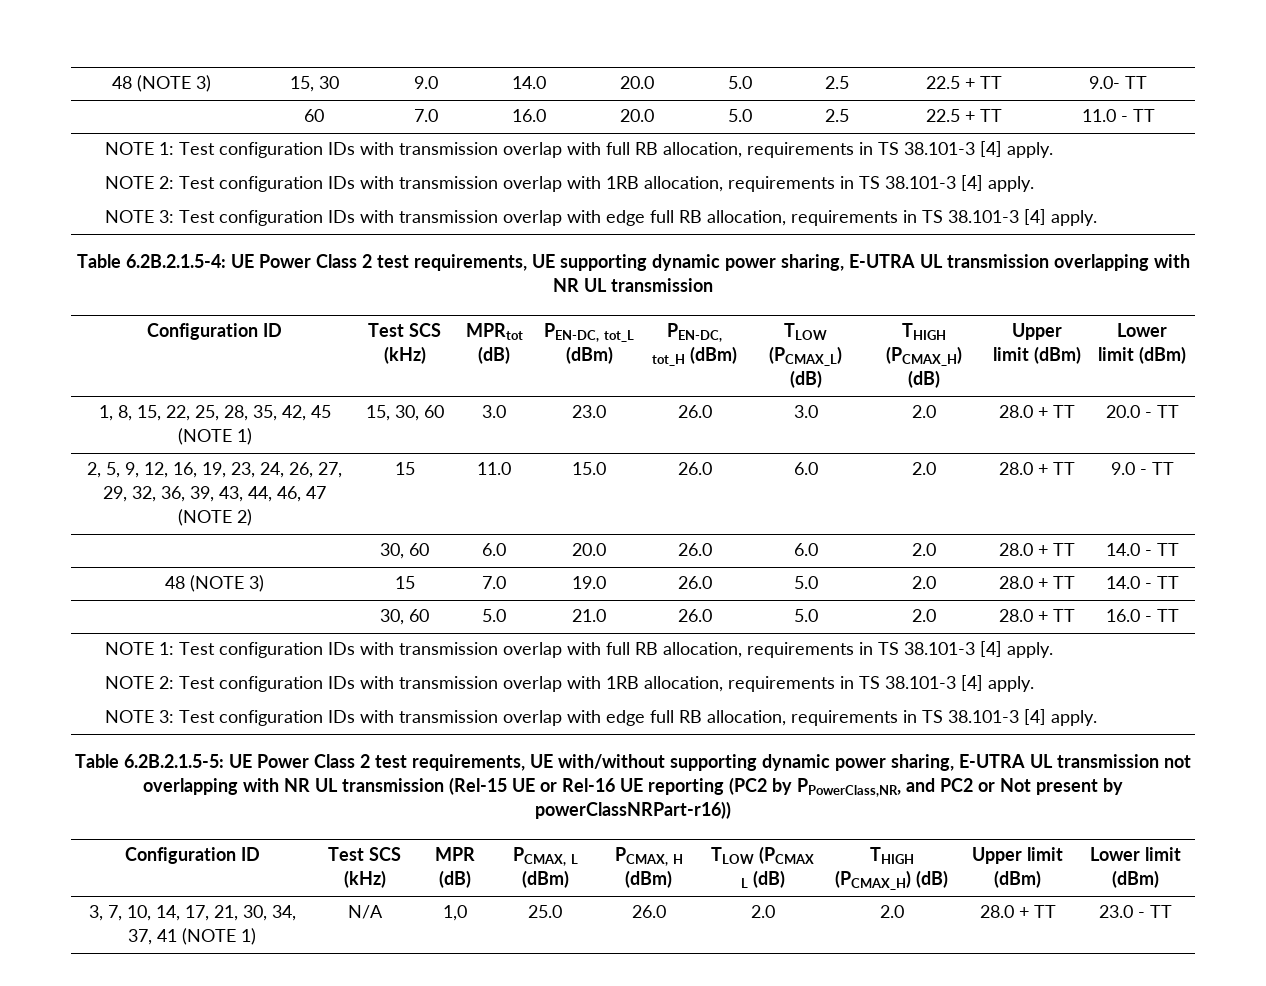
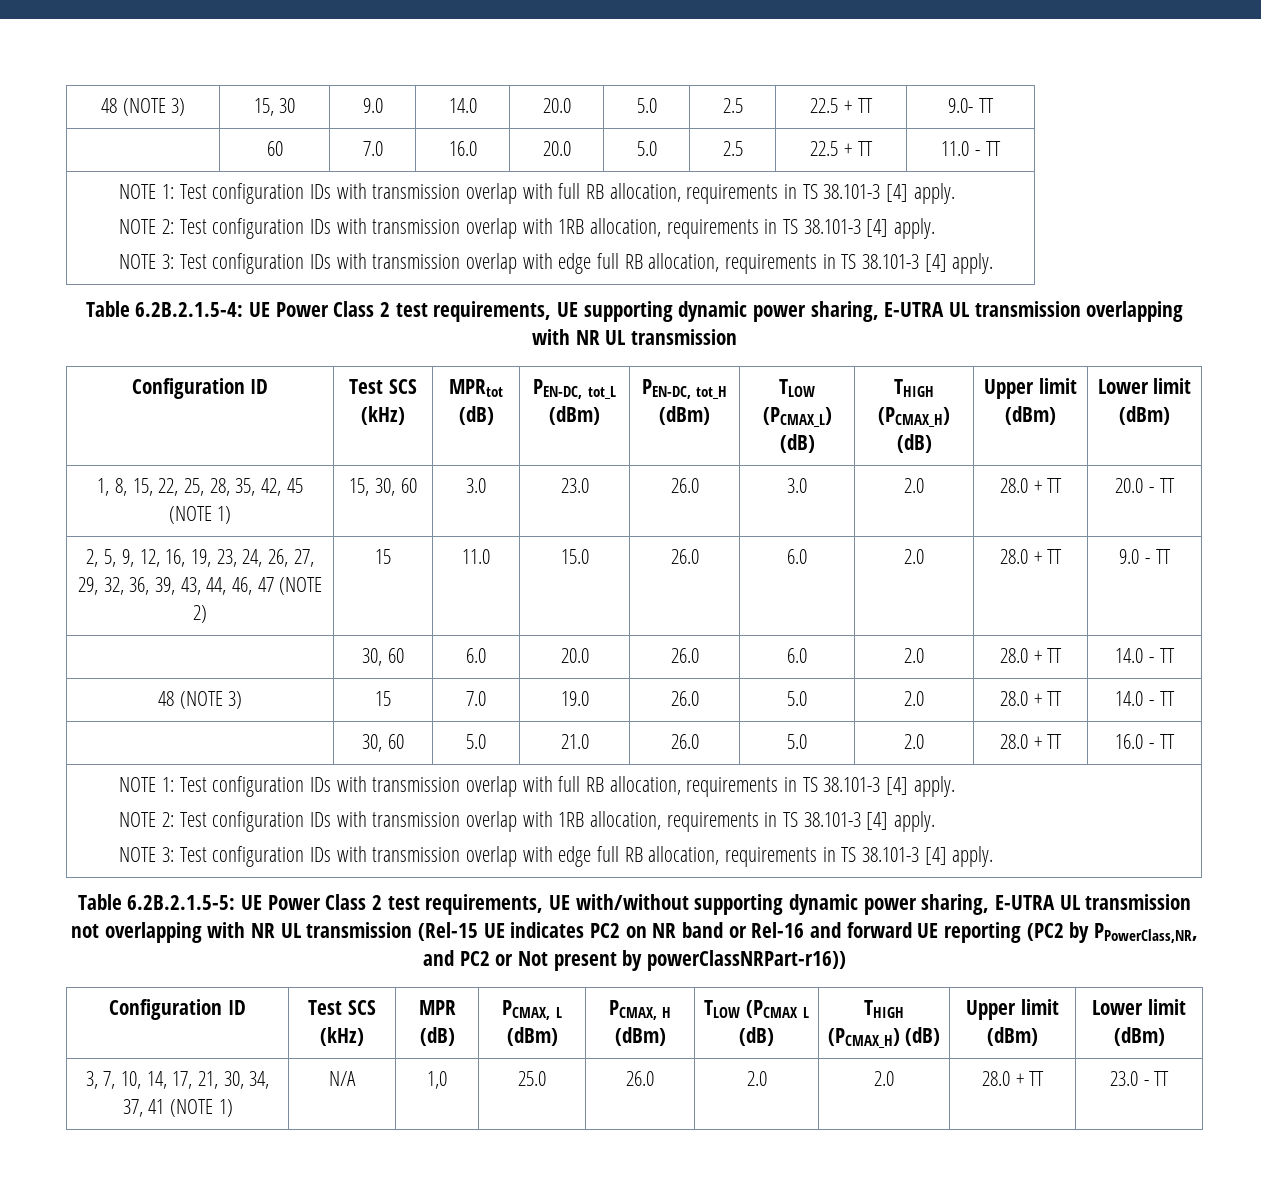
[540,778,615,792] or Rel-16 -> [510,922,912,938] indicates PC2 on NR band or Rel-16 and forward

